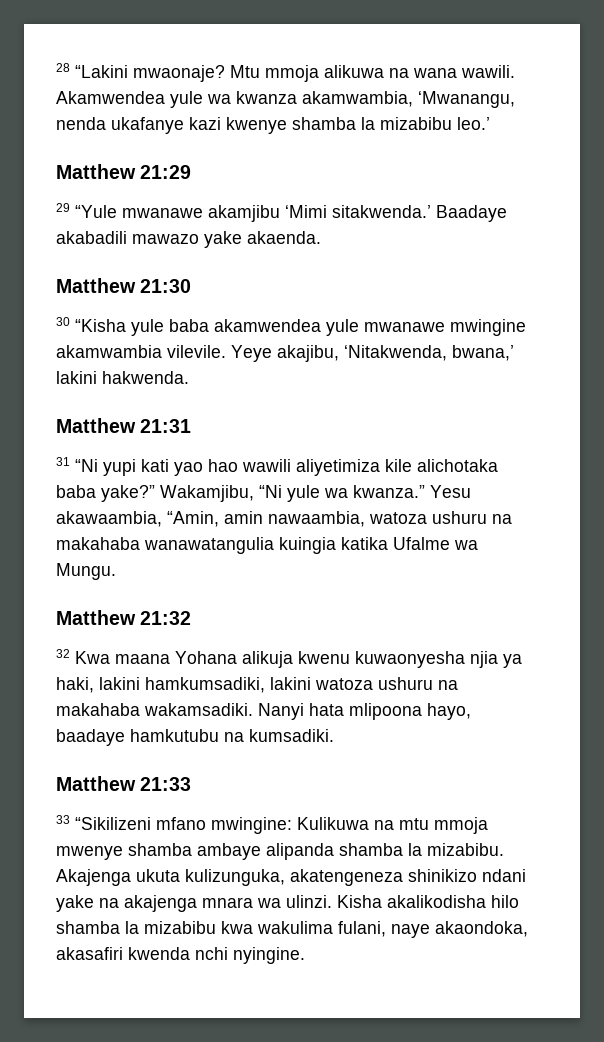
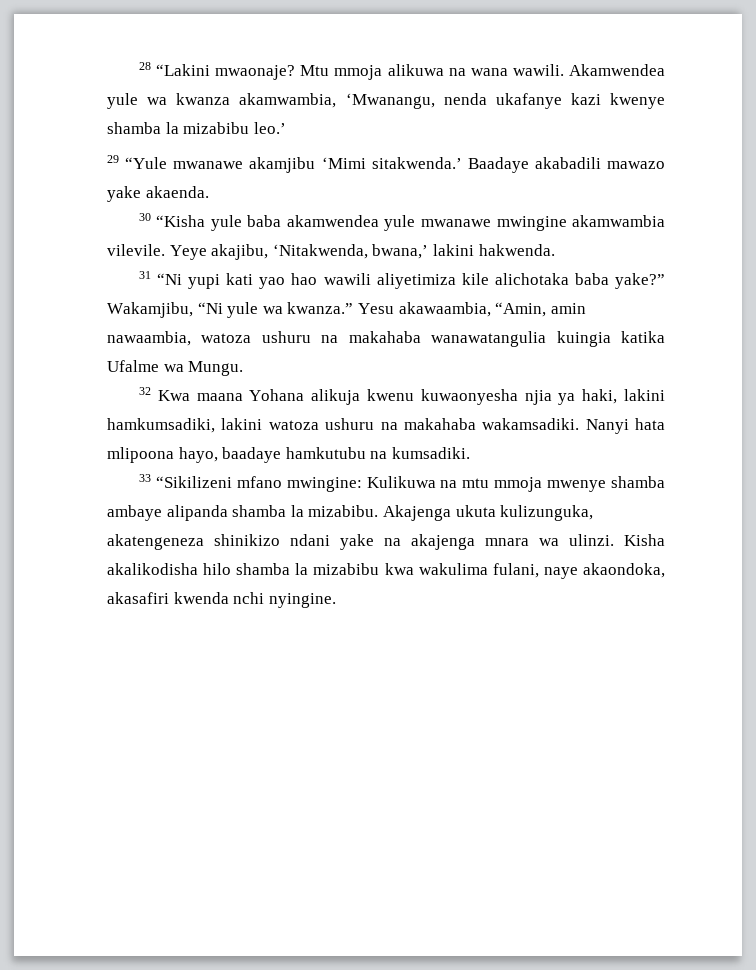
[56,164,192,179] // Matthew 21:29 -> (286, 128) none
[56,278,192,293] // Matthew 21:30 -> (209, 192) none
[56,418,192,433] // Matthew 21:31 -> (555, 250) none
[56,610,192,625] // Matthew 21:32 -> (244, 368) none
[56,776,192,791] // Matthew 21:33 -> (470, 453) none

